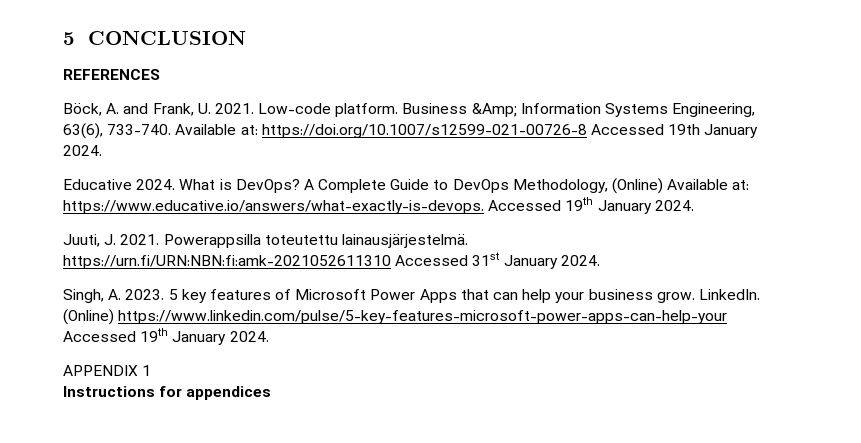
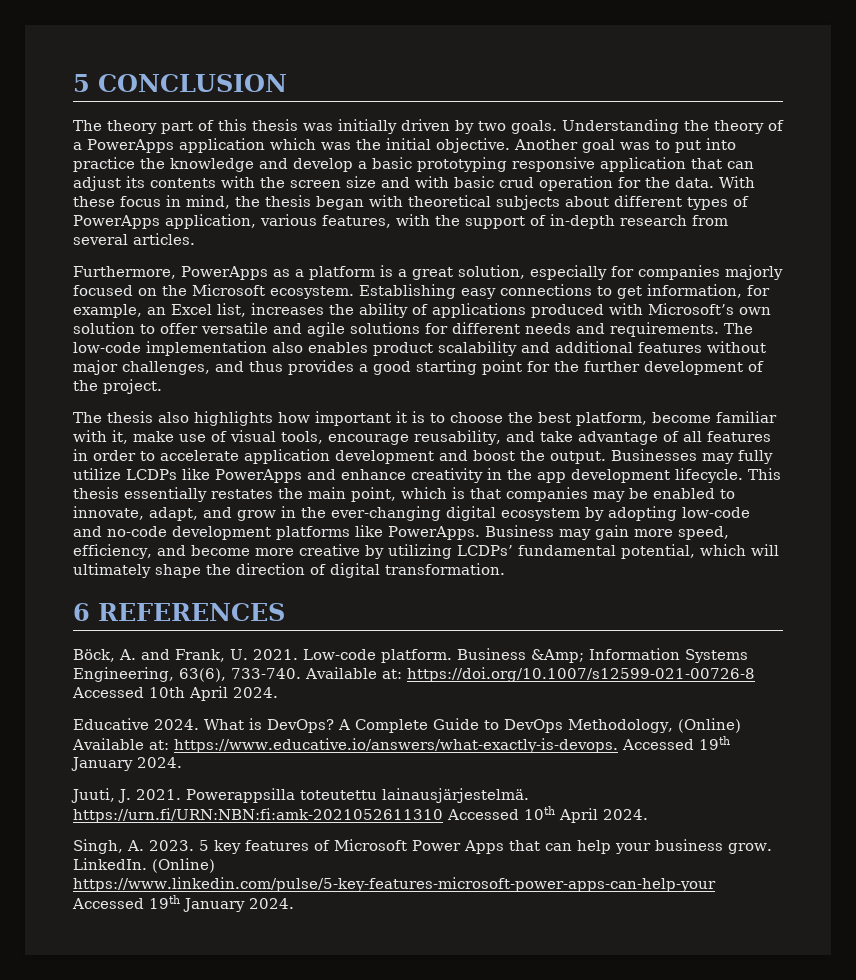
(247, 38) none -> [73,119,784,134] [73,138,736,153] [73,157,754,172] [73,176,755,191] [73,195,749,210] [73,214,728,229] [73,233,195,245] [73,265,783,280] [73,284,770,299] [73,303,771,318] [73,322,753,337] [73,341,766,356] [73,360,764,375] [73,379,162,394] [73,411,777,426] [73,430,771,445] [73,449,773,464] [73,468,781,483] [73,487,735,502] [73,506,750,521] [73,525,729,540] [73,544,779,559] [73,563,505,578] [73,603,90,621] The theory part of this thesis was initially driven by two goals. Understanding the theory of a PowerApps application which was the initial objective. Another goal was to put into practice the knowledge and develop a basic prototyping responsive application that can adjust its contents with the screen size and with basic crud operation for the data. With these focus in mind, the thesis began with theoretical subjects about different types of PowerApps application, various features, with the support of in-depth research from several articles. // Furthermore, PowerApps as a platform is a great solution, especially for companies majorly focused on the Microsoft ecosystem. Establishing easy connections to get information, for example, an Excel list, increases the ability of applications produced with Microsoft’s own solution to offer versatile and agile solutions for different needs and requirements. The low-code implementation also enables product scalability and additional features without major challenges, and thus provides a good starting point for the further development of the project. // The thesis also highlights how important it is to choose the best platform, become familiar with it, make use of visual tools, encourage reusability, and take advantage of all features in order to accelerate application development and boost the output. Businesses may fully utilize LCDPs like PowerApps and enhance creativity in the app development lifecycle. This thesis essentially restates the main point, which is that companies may be enabled to innovate, adapt, and grow in the ever-changing digital ecosystem by adopting low-code and no-code development platforms like PowerApps. Business may gain more speed, efficiency, and become more creative by utilizing LCDPs’ fundamental potential, which will ultimately shape the direction of digital transformation. // 6
[668,124,759,138] 19th January -> [149,686,228,701] 10th April
[472,252,558,269] 31st January -> [524,806,598,823] 10th April
[63,365,152,376] [63,386,272,400] // APPENDIX 1 // Instructions for appendices -> (294, 903) none

